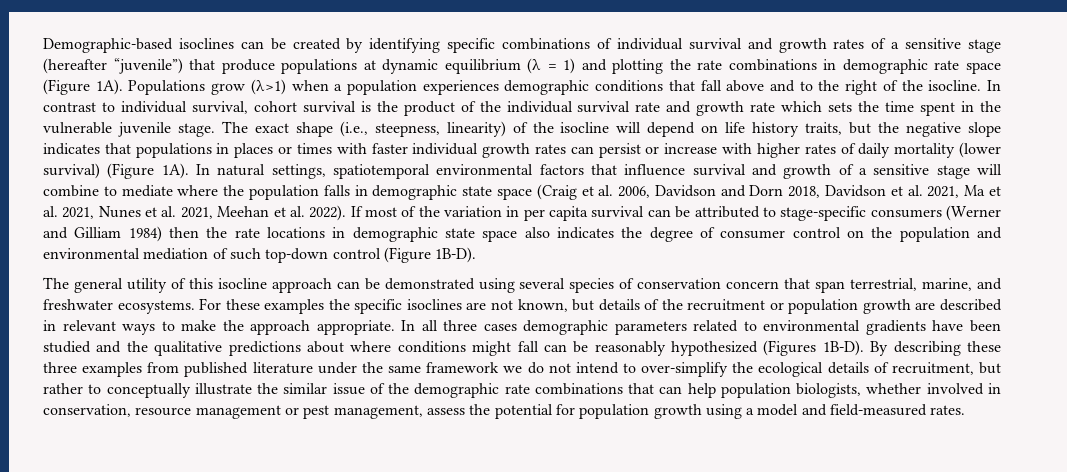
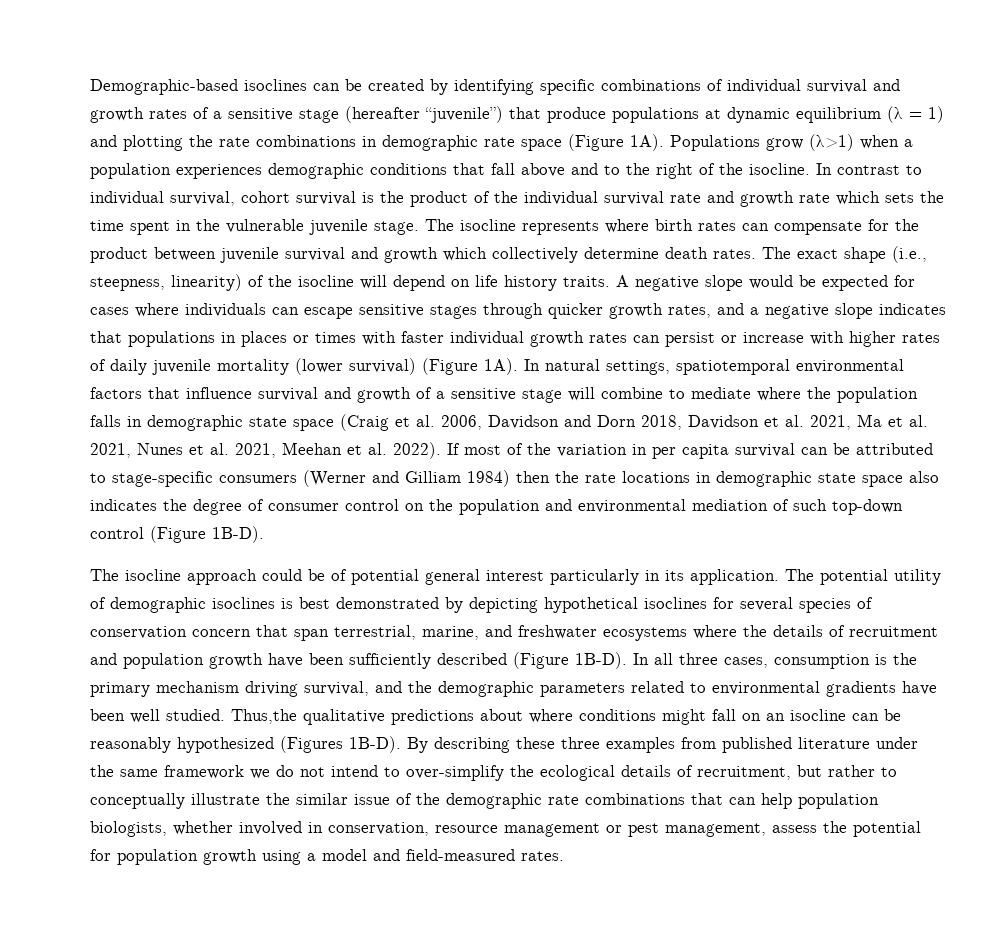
(248, 127) none -> [460,219,919,235] [90,247,791,263] isocline represents where birth rates can compensate for the product between juvenile survival and growth which collectively determine death rates. The
[805,122,900,135] traits, but the -> [563,275,915,291] [90,303,759,319] traits. A negative slope would be expected for cases where individuals can escape sensitive stages through quicker growth rates, and a
(891, 150) none -> [152,359,211,375] juvenile
[73,278,515,293] general utility of this isocline approach can be demonstrated using -> [125,569,941,585] [90,597,734,613] isocline approach could be of potential general interest particularly in its application. The potential utility of demographic isoclines is best demonstrated by depicting hypothetical isoclines for
[117,298,1002,314] [43,320,517,335] ecosystems. For these examples the specific isoclines are not known, but details of the recruitment or population growth are described in relevant ways to make the approach appropriate. In all three cases -> [603,625,938,641] [90,652,917,669] [90,681,432,697] ecosystems where the details of recruitment and population growth have been sufficiently described (Figure 1B-D). In all three cases, consumption is the primary mechanism driving survival, and the
[43,341,148,353] studied and the -> [130,709,297,724] well studied. Thus,the
(539, 346) none -> [742,709,846,721] on an isocline

